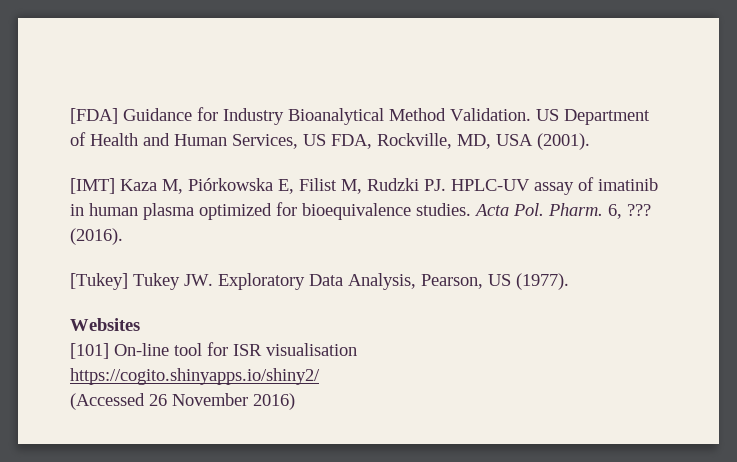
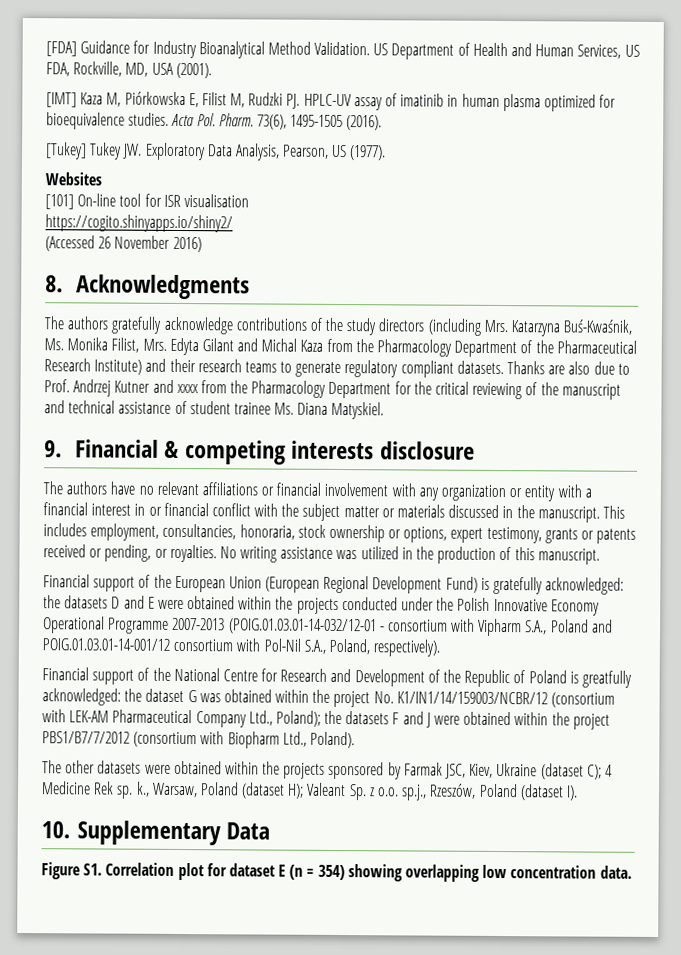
[608,204,651,219] 6, ??? -> [256,114,344,130] 73(6), 1495-1505
(295, 401) none -> [45,274,250,300] [44,316,633,337] [44,337,637,358] [44,358,630,378] [44,379,621,400] [44,400,385,420] [44,439,475,465] [43,481,592,502] [43,502,625,523] [43,523,637,544] [43,544,600,565] [43,574,625,595] [43,595,600,616] [43,616,613,637] [42,638,441,657] [42,667,632,688] [42,688,616,708] [42,709,610,730] [42,731,355,749] [42,760,613,780] [42,781,578,801] [41,820,271,846] [41,862,632,882] // 8. Acknowledgments // The authors gratefully acknowledge contributions of the study directors (including Mrs. Katarzyna Buś-Kwaśnik, Ms. Monika Filist, Mrs. Edyta Gilant and Michal Kaza from the Pharmacology Department of the Pharmaceutical Research Institute) and their research teams to generate regulatory compliant datasets. Thanks are also due to Prof. Andrzej Kutner and xxxx from the Pharmacology Department for the critical reviewing of the manuscript and technical assistance of student trainee Ms. Diana Matyskiel. // 9. Financial & competing interests disclosure // The authors have no relevant affiliations or financial involvement with any organization or entity with a financial interest in or financial conflict with the subject matter or materials discussed in the manuscript. This includes employment, consultancies, honoraria, stock ownership or options, expert testimony, grants or patents received or pending, or royalties. No writing assistance was utilized in the production of this manuscript. // Financial support of the European Union (European Regional Development Fund) is gratefully acknowledged: the datasets D and E were obtained within the projects conducted under the Polish Innovative Economy Operational Programme 2007-2013 (POIG.01.03.01-14-032/12-01 - consortium with Vipharm S.A., Poland and POIG.01.03.01-14-001/12 consortium with Pol-Nil S.A., Poland, respectively). // Financial support of the National Centre for Research and Development of the Republic of Poland is greatfully acknowledged: the dataset G was obtained within the project No. K1/IN1/14/159003/NCBR/12 (consortium with LEK-AM Pharmaceutical Company Ltd., Poland); the datasets F and J were obtained within the project PBS1/B7/7/2012 (consortium with Biopharm Ltd., Poland). // The other datasets were obtained within the projects sponsored by Farmak JSC, Kiev, Ukraine (dataset C); 4 Medicine Rek sp. k., Warsaw, Poland (dataset H); Valeant Sp. z o.o. sp.j., Rzeszów, Poland (dataset I). // 10. Supplementary Data // Figure S1. Correlation plot for dataset E (n = 354) showing overlapping low concentration data.

